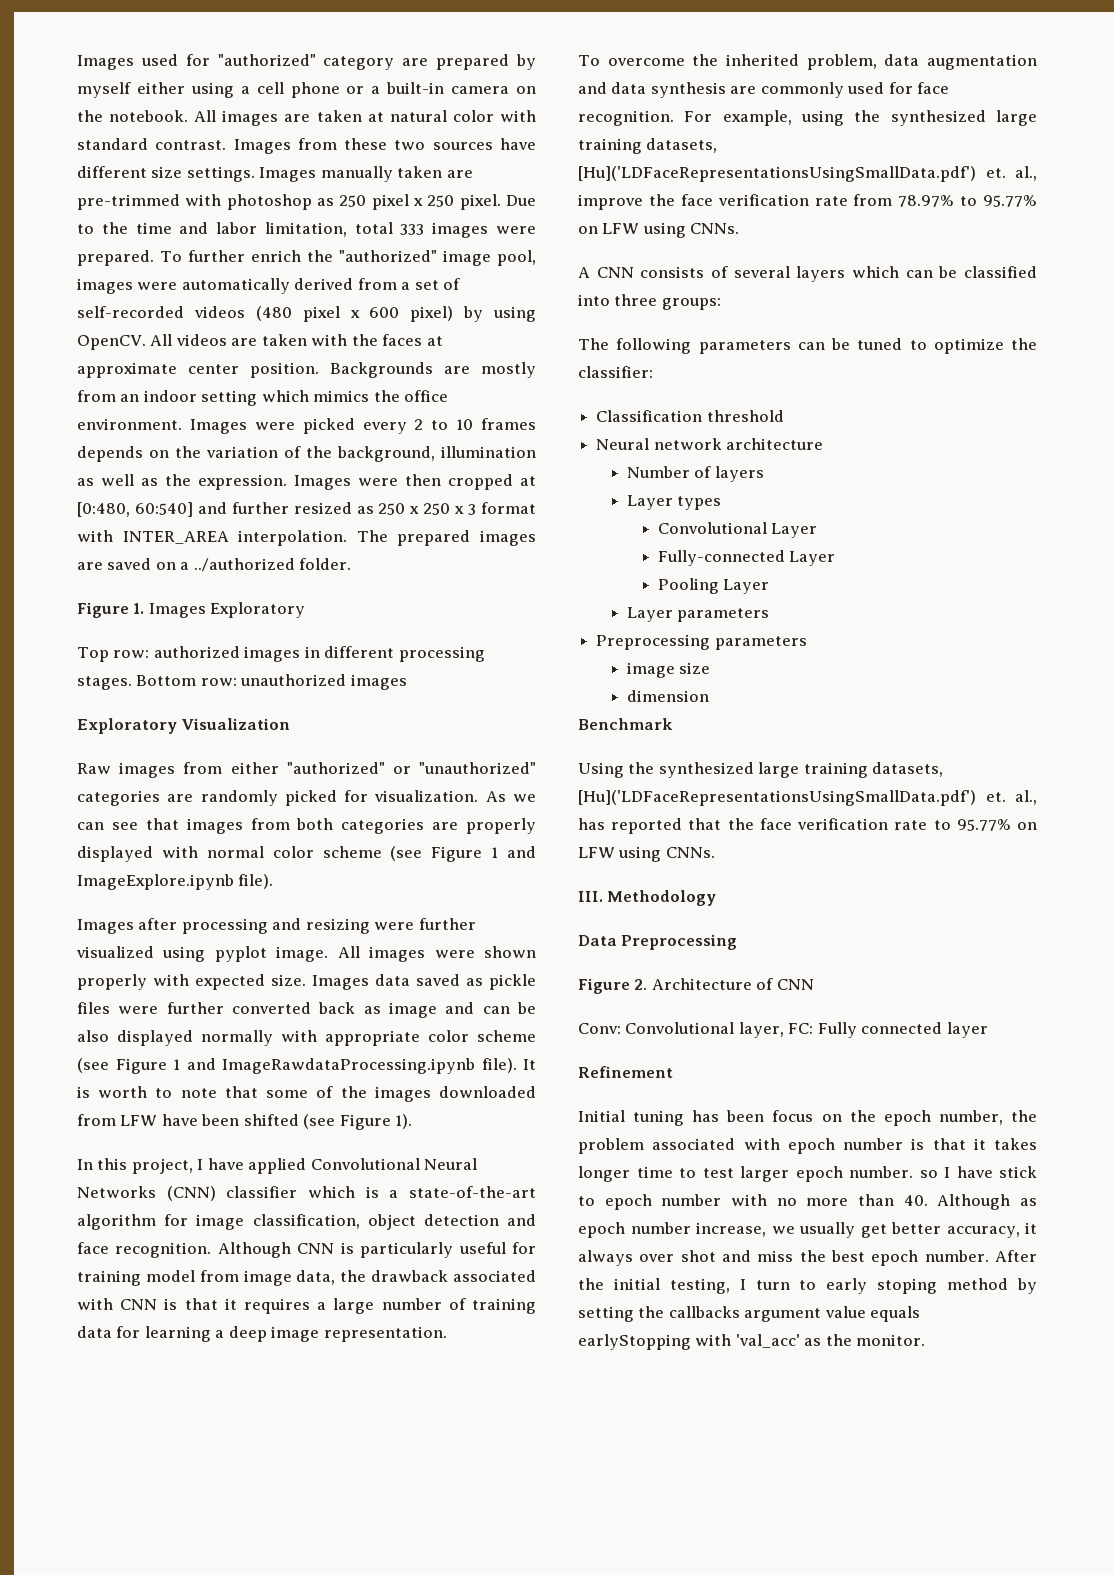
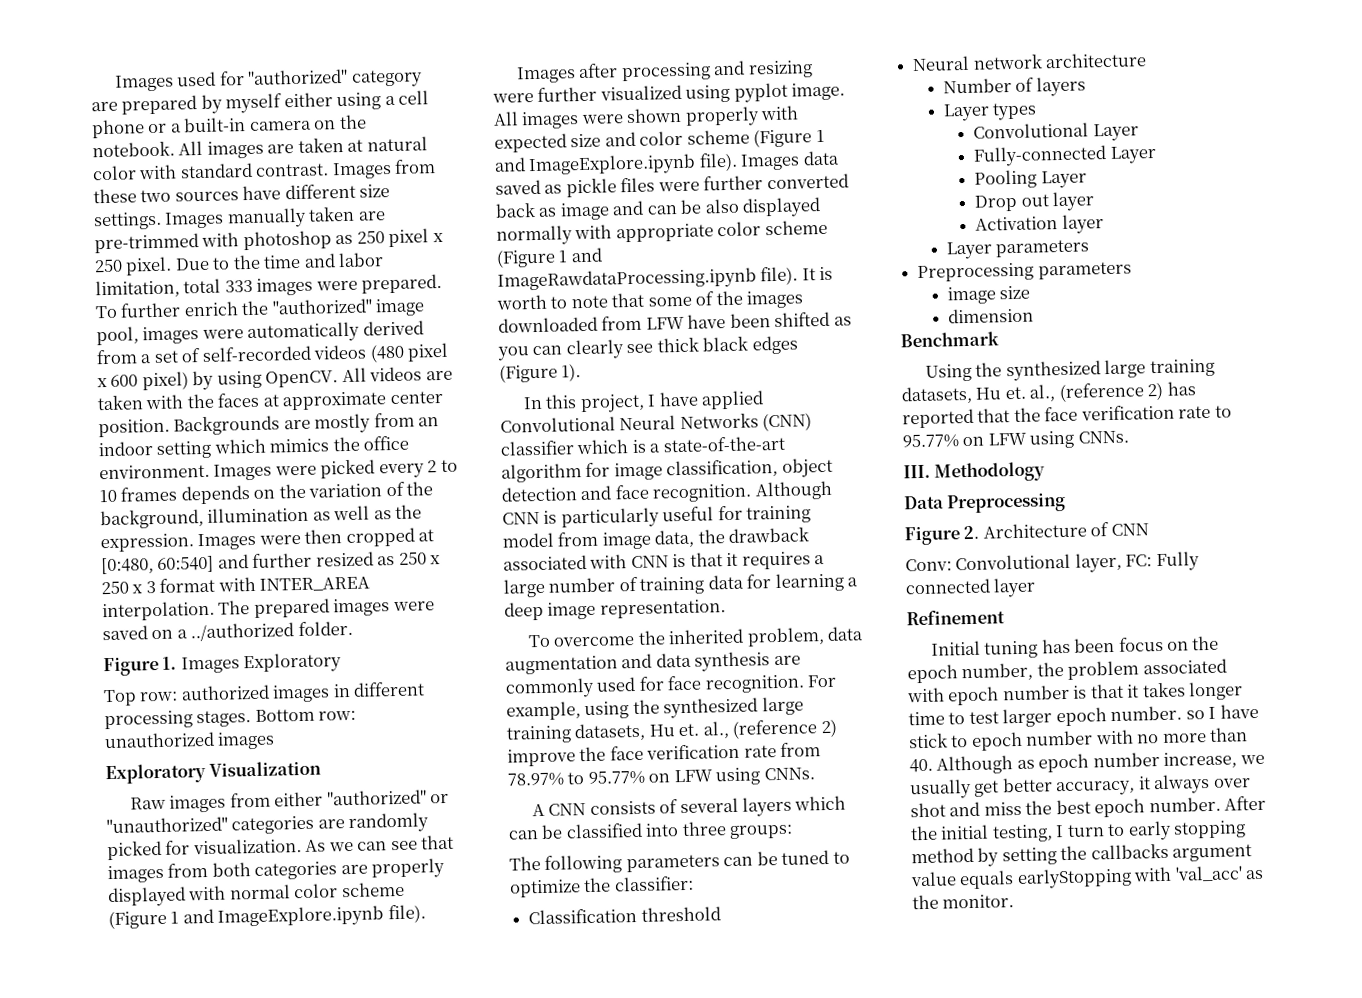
[77,562,103,570] are -> [392,601,435,612] were
[390,846,483,862] (see Figure -> [108,909,167,930] (Figure
[271,974,306,986] size. -> [570,128,825,148] [494,152,738,177] size and color scheme (Figure 1 and ImageExplore.ipynb file).
[77,1058,167,1074] (see Figure -> [496,248,556,268] (Figure
[303,1114,391,1130] (see Figure -> [833,316,852,326] [497,335,798,361] [499,363,558,383] as you can clearly see thick black edges (Figure
[578,166,1037,182] [Hu]('LDFaceRepresentationsUsingSmallData.pdf') et. al., -> [648,718,838,739] Hu et. al., (reference 2)
(770, 586) none -> [974,191,1096,212] [975,214,1104,234] // Drop out layer // Activation layer
[578,790,1037,806] [Hu]('LDFaceRepresentationsUsingSmallData.pdf') et. al., -> [975,381,1165,403] Hu et. al., (reference 2)
[877,1278,938,1294] stoping -> [1173,820,1247,839] stopping

